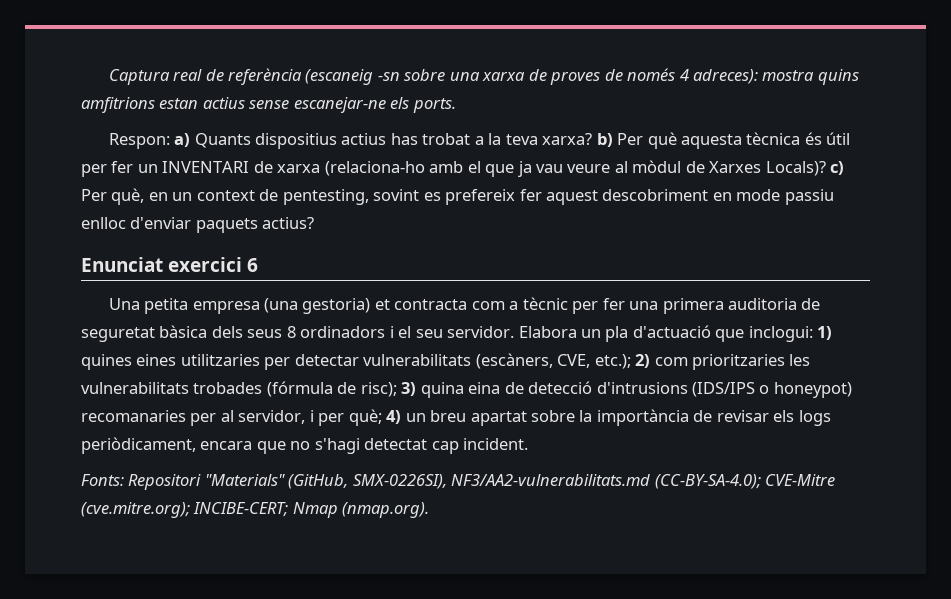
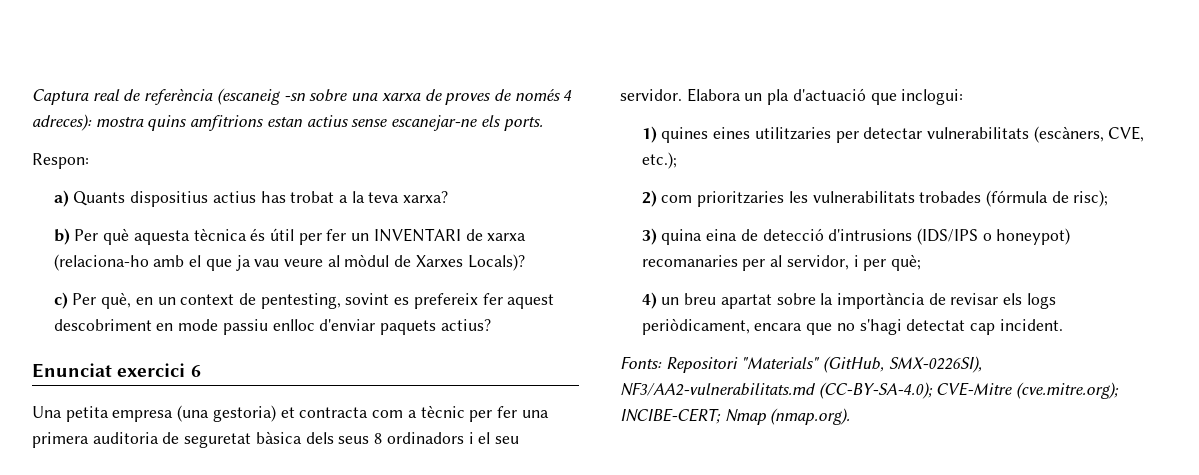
(170, 141) none -> (89, 161) //
(593, 139) none -> (449, 197) //
(826, 168) none -> (525, 262) //
(813, 334) none -> (964, 97) //
(631, 361) none -> (677, 160) //
(397, 389) none -> (1109, 198) //
(382, 417) none -> (922, 262) //

